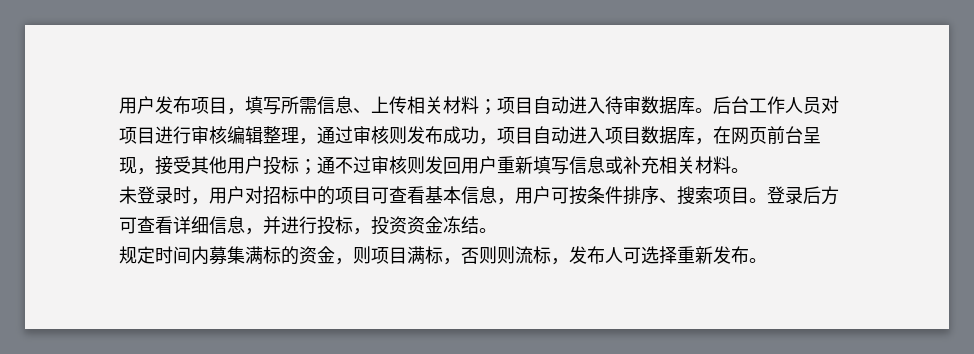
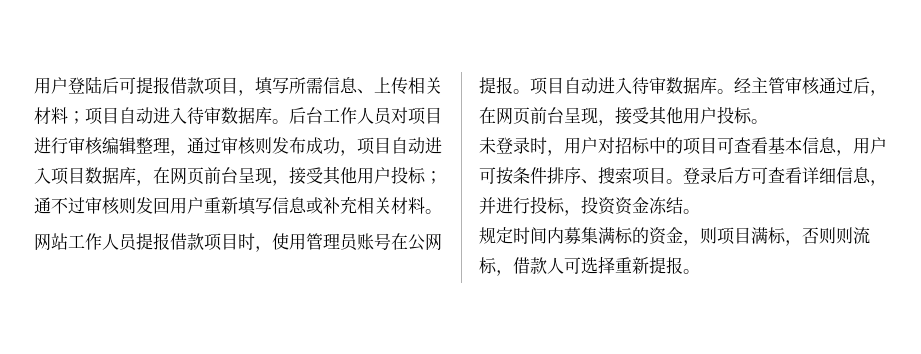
[119,96,191,114] 用户发布 -> [34,76,204,94] 用户登陆后可提报借款
(749, 170) none -> [34,233,442,252] [479,77,887,96] [479,106,768,126] // 网站工作人员提报借款项目时，使用管理员账号在公网提报。项目自动进入待审数据库。经主管审核通过后，在网页前台呈现，接受其他用户投标。
[569,246,605,264] 发布 -> [513,257,547,274] 借款
[713,246,749,264] 发布 -> [649,257,683,274] 提报

